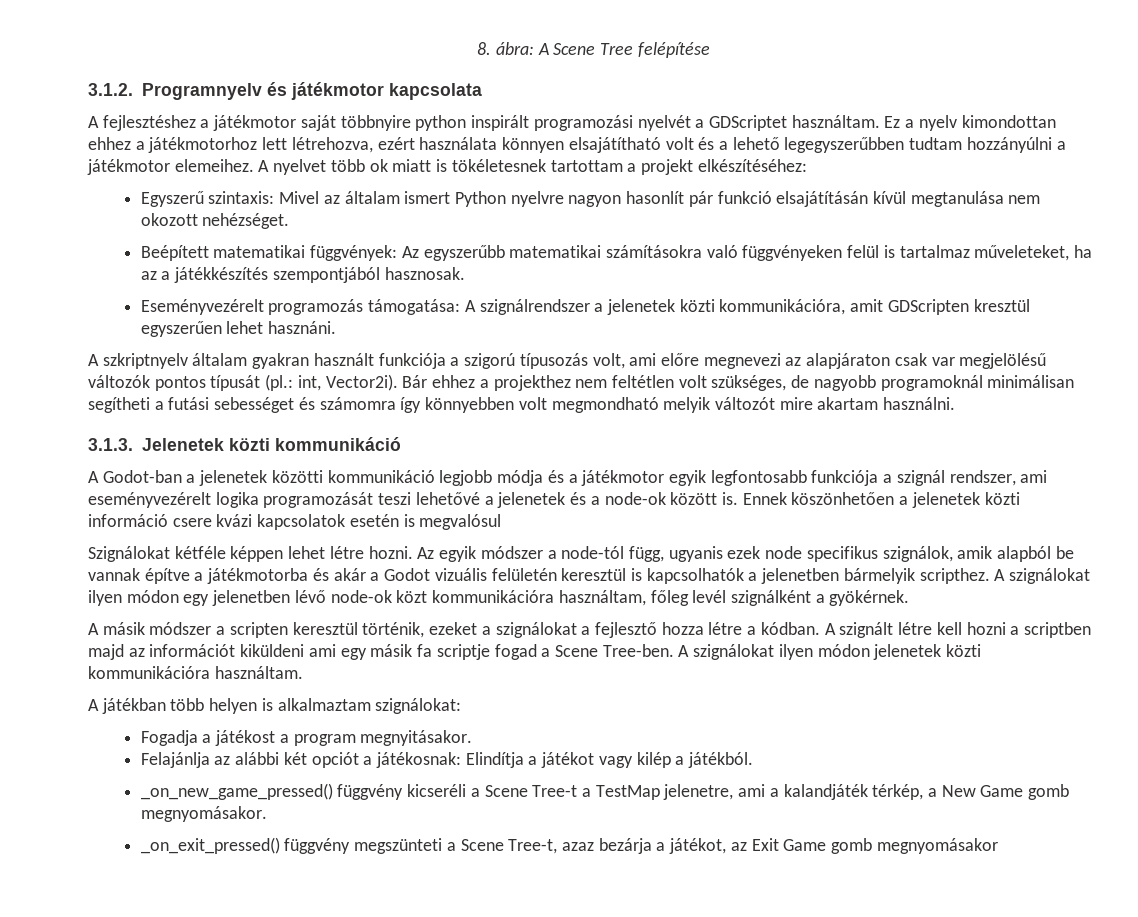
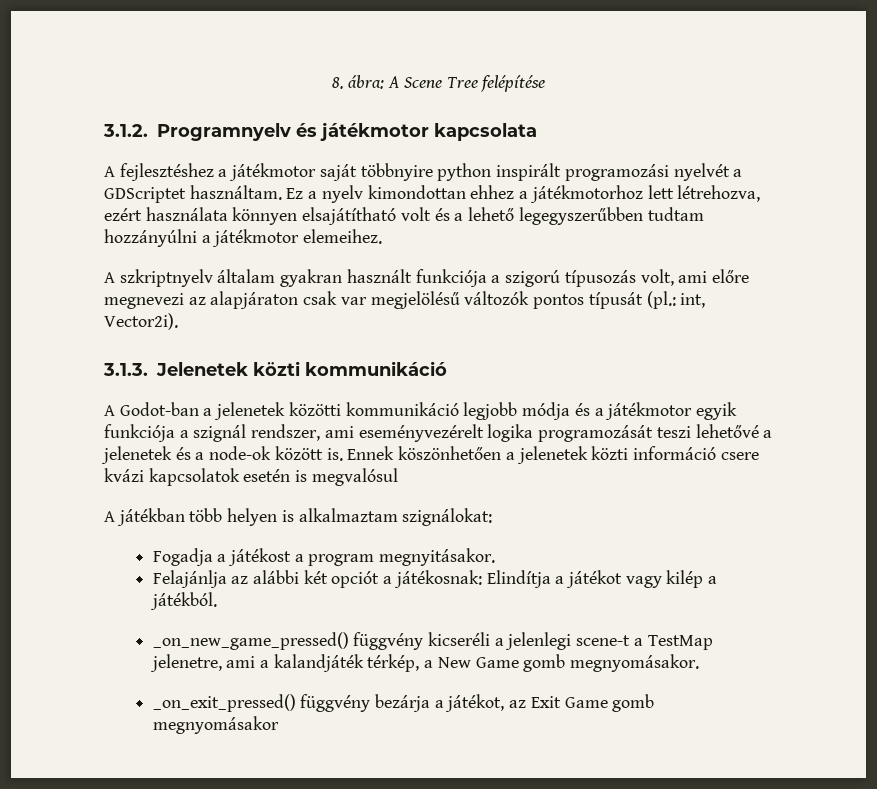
[258,159,807,175] [140,191,1041,207] [140,213,290,229] [140,245,1093,261] [140,267,465,283] [140,299,1030,315] [140,321,337,337] A nyelvet több ok miatt is tökéletesnek tartottam a projekt elkészítéséhez: // Egyszerű szintaxis: Mivel az általam ismert Python nyelvre nagyon hasonlít pár funkció elsajátításán kívül megtanulása nem okozott nehézséget. // Beépített matematikai függvények: Az egyszerűbb matematikai számításokra való függvényeken felül is tartalmaz műveleteket, ha az a játékkészítés szempontjából hasznosak. // Eseményvezérelt programozás támogatása: A szignálrendszer a jelenetek közti kommunikációra, amit GDScripten kresztül egyszerűen lehet hasznáni. -> (383, 236) none
[402,375,1075,391] [88,397,956,413] Bár ehhez a projekthez nem feltétlen volt szükséges, de nagyobb programoknál minimálisan segítheti a futási sebességet és számomra így könnyebben volt megmondható melyik változót mire akartam használni. -> (178, 321) none
[710,470,807,486] legfontosabb -> (737, 411) none
[88,546,1074,562] [88,568,1091,584] [88,590,910,606] [88,622,1091,638] [88,644,982,660] [88,666,303,679] // Szignálokat kétféle képpen lehet létre hozni. Az egyik módszer a node-tól függ, ugyanis ezek node specifikus szignálok, amik alapból be vannak építve a játékmotorba és akár a Godot vizuális felületén keresztül is kapcsolhatók a jelenetben bármelyik scripthez. A szignálokat ilyen módon egy jelenetben lévő node-ok közt kommunikációra használtam, főleg levél szignálként a gyökérnek. // A másik módszer a scripten keresztül történik, ezeket a szignálokat a fejlesztő hozza létre a kódban. A szignált létre kell hozni a scriptben majd az információt kiküldeni ami egy másik fa scriptje fogad a Scene Tree-ben. A szignálokat ilyen módon jelenetek közti kommunikációra használtam. -> (398, 477) none
[484,785,578,797] Scene Tree-t -> [505,632,631,650] jelenlegi scene-t
[354,838,594,854] megszünteti a Scene Tree-t, azaz -> (371, 703) none

